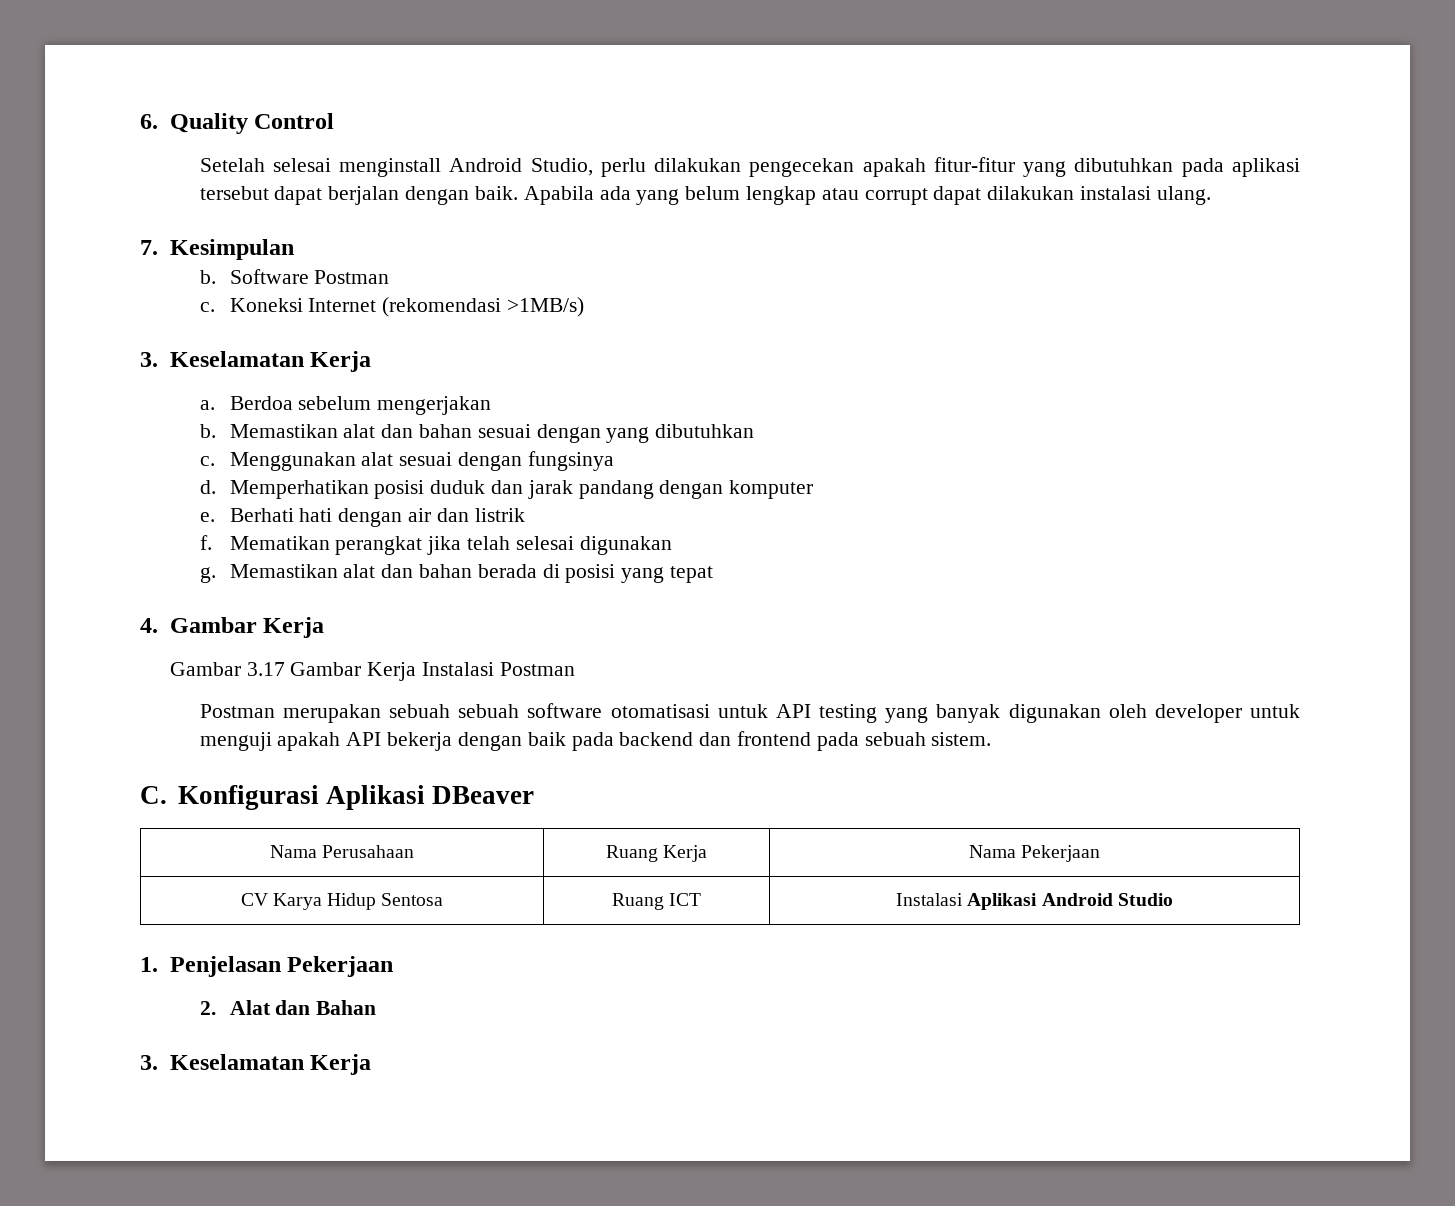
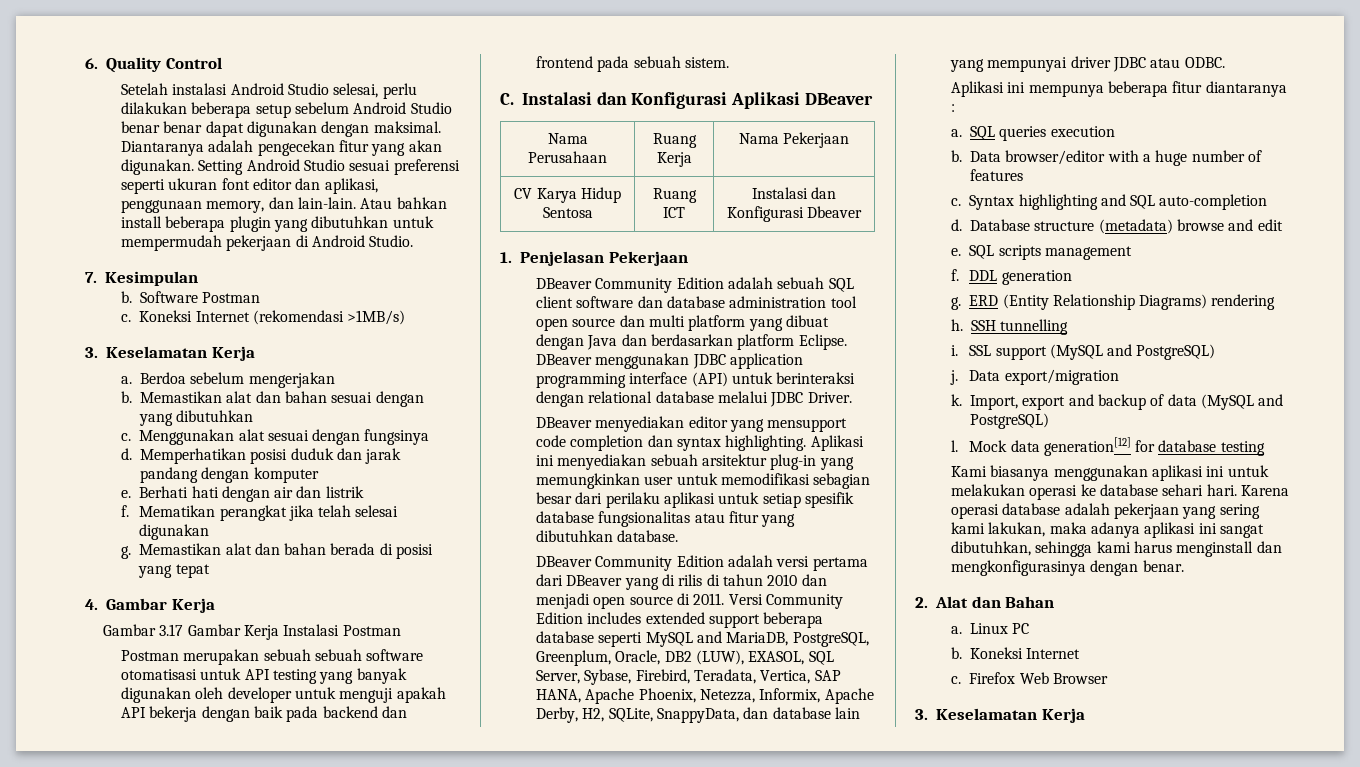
[272,157,1300,177] [199,186,1211,205] selesai menginstall Android Studio, perlu dilakukan pengecekan apakah fitur-fitur yang dibutuhkan pada aplikasi tersebut dapat berjalan dengan baik. Apabila ada yang belum lengkap atau corrupt dapat dilakukan instalasi ulang. -> [172,83,417,99] [121,102,452,118] [121,121,441,137] [121,140,442,156] [121,159,460,175] [121,178,378,194] [121,197,447,213] [121,216,434,232] [121,235,414,251] instalasi Android Studio selesai, perlu dilakukan beberapa setup sebelum Android Studio benar benar dapat digunakan dengan maksimal. Diantaranya adalah pengecekan fitur yang akan digunakan. Setting Android Studio sesuai preferensi seperti ukuran font editor dan aplikasi, penggunaan memory, dan lain-lain. Atau bahkan install beberapa plugin yang dibutuhkan untuk mempermudah pekerjaan di Android Studio.
(167, 795) none -> [522,92,627,105] Instalasi dan
[967,893,1173,910] Aplikasi Android Studio -> [811,187,837,199] [726,206,863,222] dan Konfigurasi Dbeaver
[199,1000,377,1015] 2. Alat dan Bahan -> [536,277,854,293] [536,296,857,308] [536,315,830,331] [536,334,847,350] [536,353,804,369] [536,372,856,388] [536,391,852,407] [536,416,848,432] [536,435,864,451] [536,454,854,470] [536,473,871,489] [536,492,855,508] [536,511,796,527] [536,530,679,542] [536,555,868,571] [536,574,827,590] [536,593,844,609] [536,612,824,628] [536,631,869,647] [536,650,834,666] [536,669,841,685] [536,688,874,704] [536,707,861,723] [950,56,1225,72] [951,81,1287,97] [951,104,956,112] [951,126,1115,141] [951,150,1263,166] [970,169,1024,181] [951,194,1268,210] [951,219,1283,234] [951,245,1132,260] [951,269,1072,285] [951,294,1276,310] [951,319,1069,335] [951,344,1216,360] [950,369,1119,385] [951,394,1284,410] [970,413,1050,429] [951,437,1265,456] [951,465,1269,481] [951,484,1290,500] [951,503,1260,519] [951,522,1265,538] [951,541,1282,557] [951,560,1184,576] [915,596,1055,608] [951,623,1030,634] [951,647,1081,659] [951,672,1108,684] DBeaver Community Edition adalah sebuah SQL client software dan database administration tool open source dan multi platform yang dibuat dengan Java dan berdasarkan platform Eclipse. DBeaver menggunakan JDBC application programming interface (API) untuk berinteraksi dengan relational database melalui JDBC Driver. // DBeaver menyediakan editor yang mensupport code completion dan syntax highlighting. Aplikasi ini menyediakan sebuah arsitektur plug-in yang memungkinkan user untuk memodifikasi sebagian besar dari perilaku aplikasi untuk setiap spesifik database fungsionalitas atau fitur yang dibutuhkan database. // DBeaver Community Edition adalah versi pertama dari DBeaver yang di rilis di tahun 2010 dan menjadi open source di 2011. Versi Community Edition includes extended support beberapa database seperti MySQL and MariaDB, PostgreSQL, Greenplum, Oracle, DB2 (LUW), EXASOL, SQL Server, Sybase, Firebird, Teradata, Vertica, SAP HANA, Apache Phoenix, Netezza, Informix, Apache Derby, H2, SQLite, SnappyData, dan database lain yang mempunyai driver JDBC atau ODBC. // Aplikasi ini mempunya beberapa fitur diantaranya : // a. SQL queries execution // b. Data browser/editor with a huge number of features // c. Syntax highlighting and SQL auto-completion // d. Database structure (metadata) browse and edit // e. SQL scripts management // f. DDL generation // g. ERD (Entity Relationship Diagrams) rendering // h. SSH tunnelling // i. SSL support (MySQL and PostgreSQL) // j. Data export/migration // k. Import, export and backup of data (MySQL and PostgreSQL) // l. Mock data generation[12] for database testing // Kami biasanya menggunakan aplikasi ini untuk melakukan operasi ke database sehari hari. Karena operasi database adalah pekerjaan yang sering kami lakukan, maka adanya aplikasi ini sangat dibutuhkan, sehingga kami harus menginstall dan mengkonfigurasinya dengan benar. // 2. Alat dan Bahan // a. Linux PC // b. Koneksi Internet // c. Firefox Web Browser

